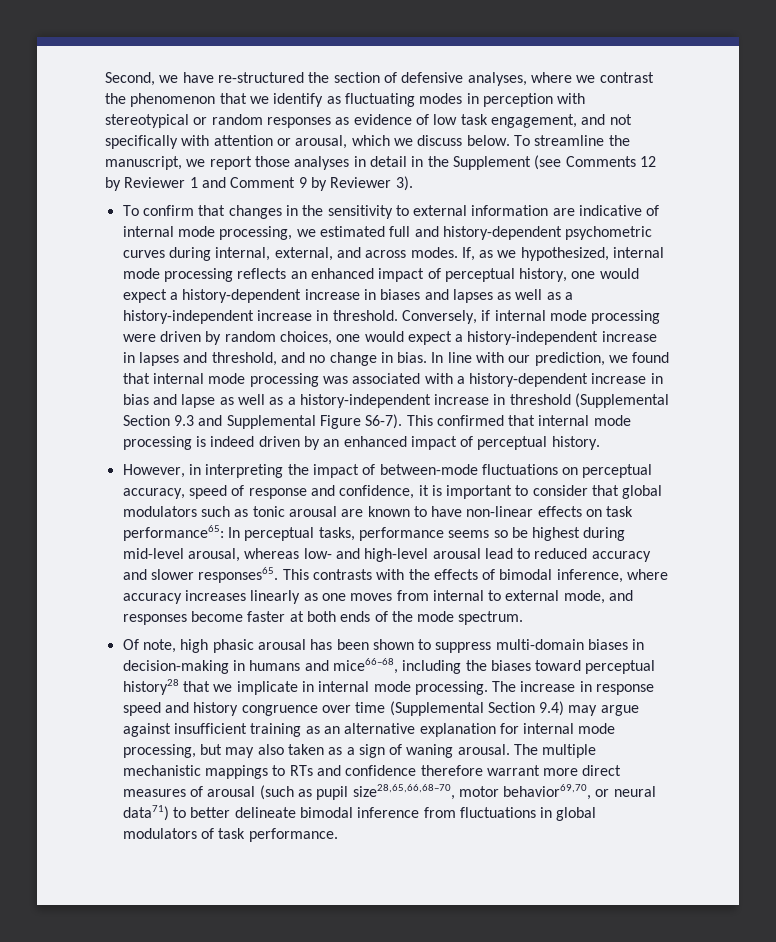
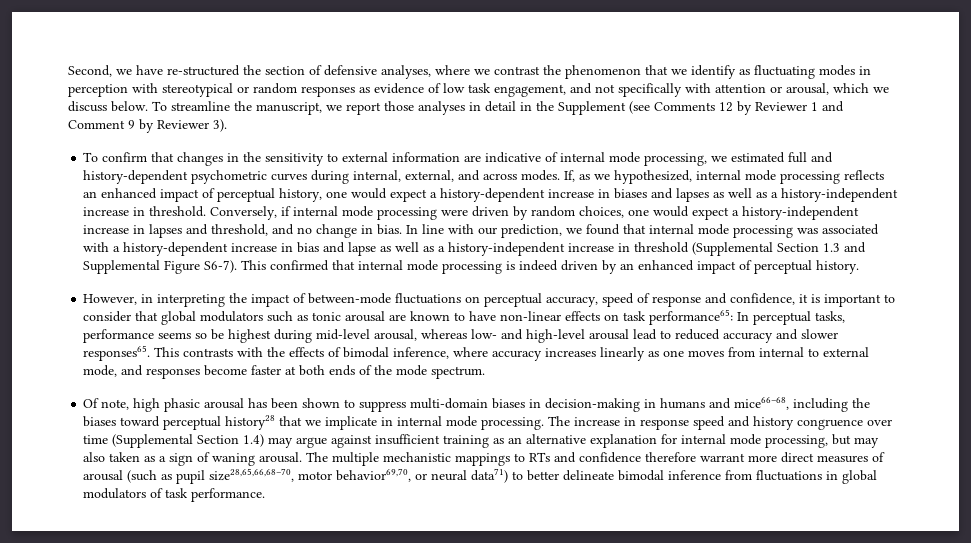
[173,415,194,426] 9.3 -> [823,243,841,252] 1.3
[539,701,565,716] 9.4) -> [243,434,265,447] 1.4)

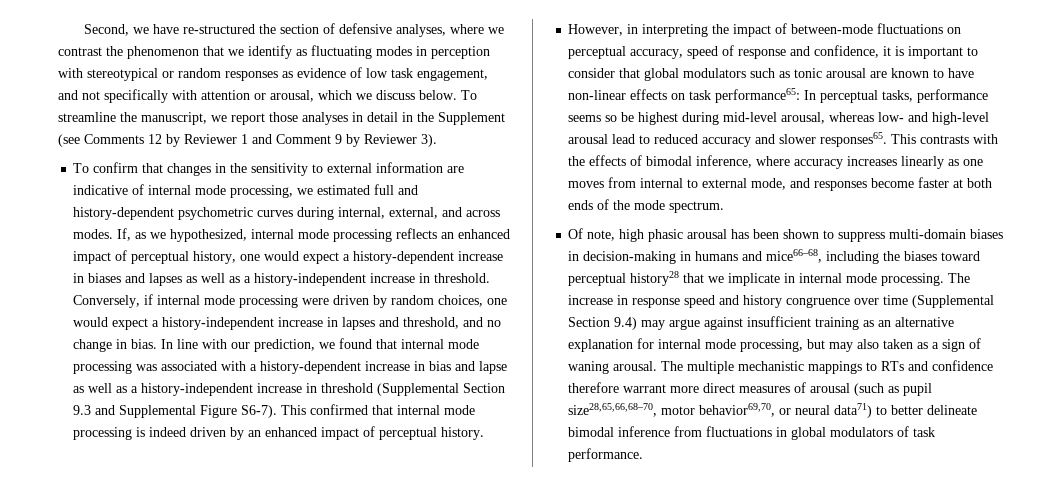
[823,243,841,252] 1.3 -> [73,405,92,415] 9.3
[243,434,265,447] 1.4) -> [614,317,638,330] 9.4)

